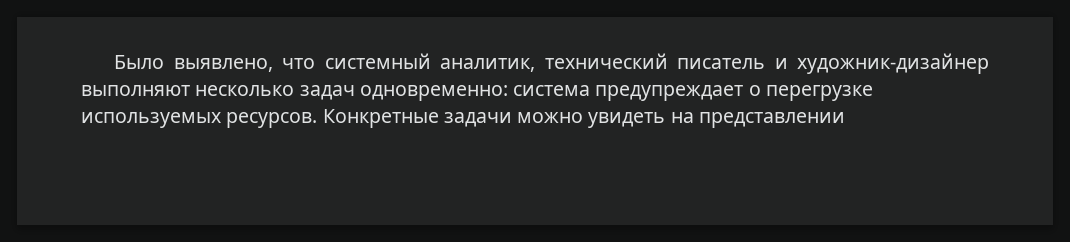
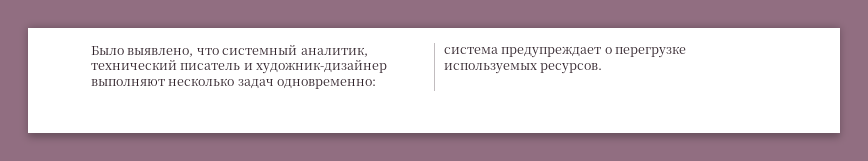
[322,109,845,128] Конкретные задачи можно увидеть на представлении -> (603, 68) none

